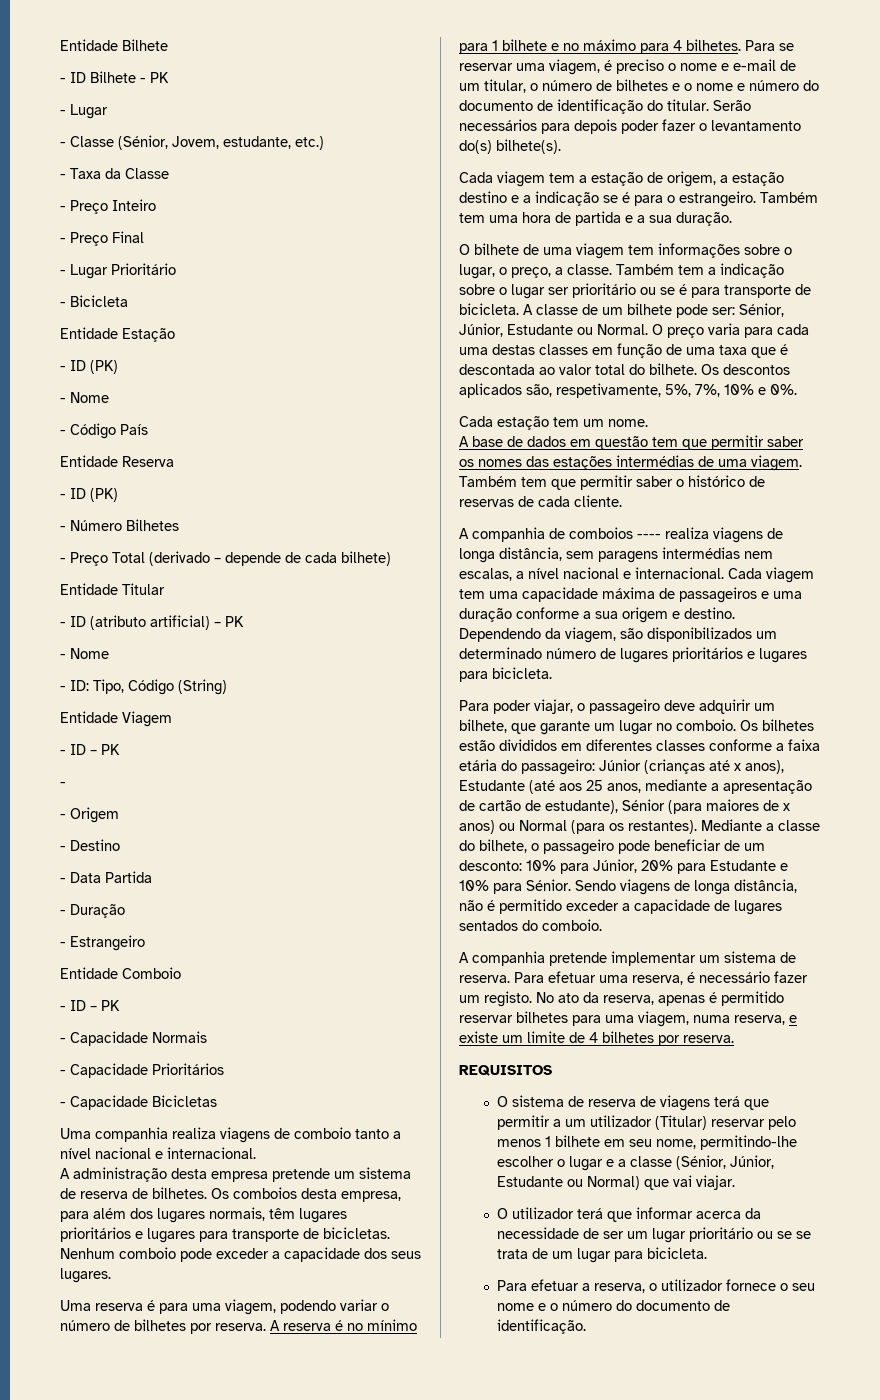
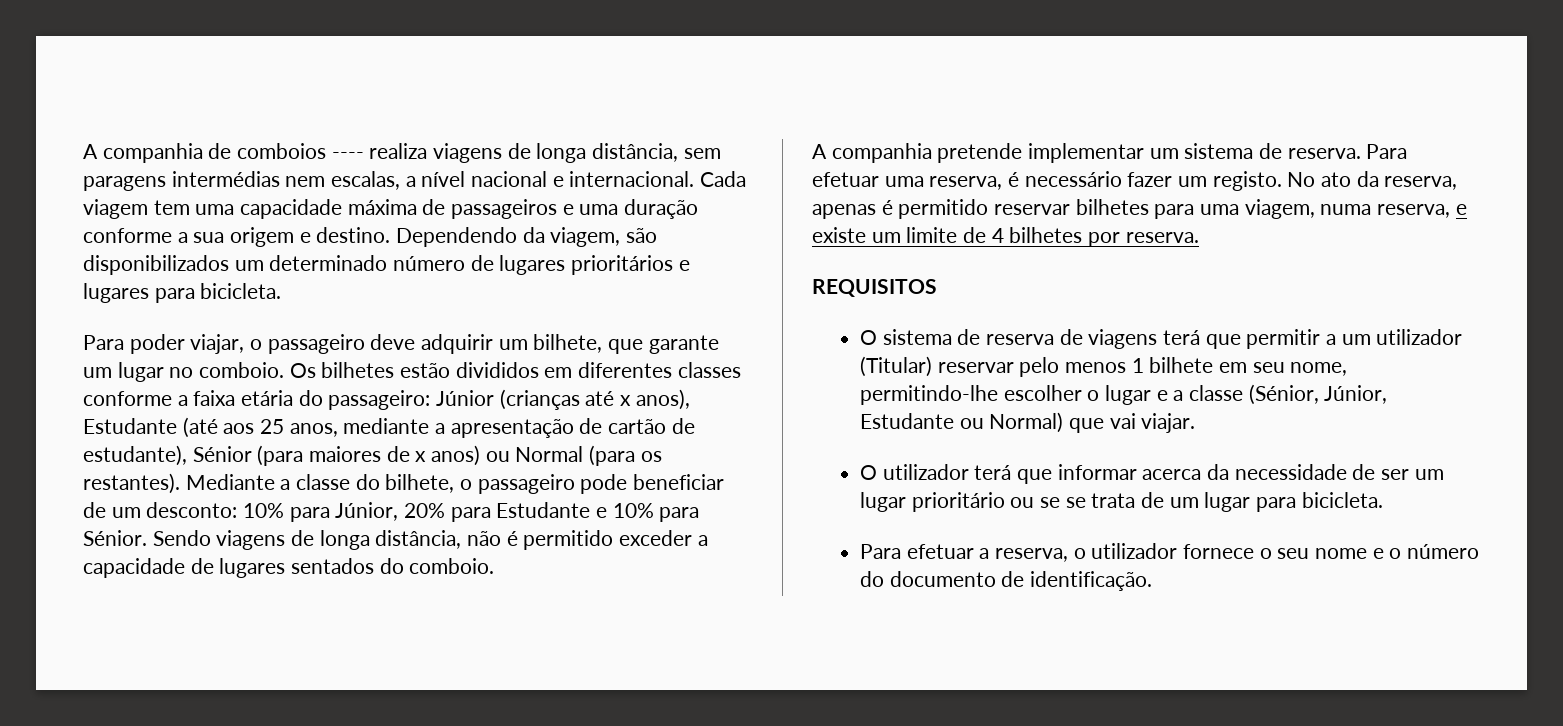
[60,39,168,51] [60,71,169,83] [60,104,108,119] [60,135,324,150] [60,168,169,179] [60,199,156,214] [60,231,144,246] [60,263,176,279] [60,295,128,307] [60,327,175,342] [60,360,118,374] [60,392,109,403] [60,423,148,439] [60,455,174,467] [60,488,118,502] [60,519,179,531] [60,551,391,566] [60,583,165,595] [60,615,244,630] [60,648,109,659] [60,679,227,695] [60,711,172,727] [60,744,120,755] [60,782,66,787] [60,807,119,823] [60,839,120,851] [60,871,152,883] [60,904,125,918] [60,935,145,951] [60,967,181,979] [60,1000,120,1011] [60,1031,207,1046] [60,1063,224,1078] [60,1095,217,1110] [60,1127,401,1143] [60,1147,256,1159] [60,1167,411,1182] [60,1187,401,1202] [60,1207,347,1223] [60,1227,390,1243] [60,1247,421,1262] [60,1268,111,1283] [60,1299,389,1315] [60,1319,417,1334] [459,39,794,54] [459,59,796,75] [459,79,819,93] [459,99,751,114] [459,119,801,134] [459,139,561,154] [459,171,784,187] [459,191,818,207] [459,211,732,226] [459,243,792,259] [459,263,784,279] [459,283,811,299] [459,303,784,318] [459,323,809,338] [459,343,788,358] [459,363,790,375] [459,383,797,398] [459,416,648,430] [459,435,804,450] [459,455,802,471] [459,475,765,490] [459,495,622,507] Entidade Bilhete // - ID Bilhete - PK // - Lugar // - Classe (Sénior, Jovem, estudante, etc.) // - Taxa da Classe // - Preço Inteiro // - Preço Final // - Lugar Prioritário // - Bicicleta // Entidade Estação // - ID (PK) // - Nome // - Código País // Entidade Reserva // - ID (PK) // - Número Bilhetes // - Preço Total (derivado – depende de cada bilhete) // Entidade Titular // - ID (atributo artificial) – PK // - Nome // - ID: Tipo, Código (String) // Entidade Viagem // - ID – PK // - // - Origem // - Destino // - Data Partida // - Duração // - Estrangeiro // Entidade Comboio // - ID – PK // - Capacidade Normais // - Capacidade Prioritários // - Capacidade Bicicletas // Uma companhia realiza viagens de comboio tanto a nível nacional e internacional. // A administração desta empresa pretende um sistema de reserva de bilhetes. Os comboios desta empresa, para além dos lugares normais, têm lugares prioritários e lugares para transporte de bicicletas. Nenhum comboio pode exceder a capacidade dos seus lugares. // Uma reserva é para uma viagem, podendo variar o número de bilhetes por reserva. A reserva é no mínimo para 1 bilhete e no máximo para 4 bilhetes. Para se reservar uma viagem, é preciso o nome e e-mail de um titular, o número de bilhetes e o nome e número do documento de identificação do titular. Serão necessários para depois poder fazer o levantamento do(s) bilhete(s). // Cada viagem tem a estação de origem, a estação destino e a indicação se é para o estrangeiro. Também tem uma hora de partida e a sua duração. // O bilhete de uma viagem tem informações sobre o lugar, o preço, a classe. Também tem a indicação sobre o lugar ser prioritário ou se é para transporte de bicicleta. A classe de um bilhete pode ser: Sénior, Júnior, Estudante ou Normal. O preço varia para cada uma destas classes em função de uma taxa que é descontada ao valor total do bilhete. Os descontos aplicados são, respetivamente, 5%, 7%, 10% e 0%. // Cada estação tem um nome. // A base de dados em questão tem que permitir saber os nomes das estações intermédias de uma viagem. Também tem que permitir saber o histórico de reservas de cada cliente. // -> (83, 151) none

